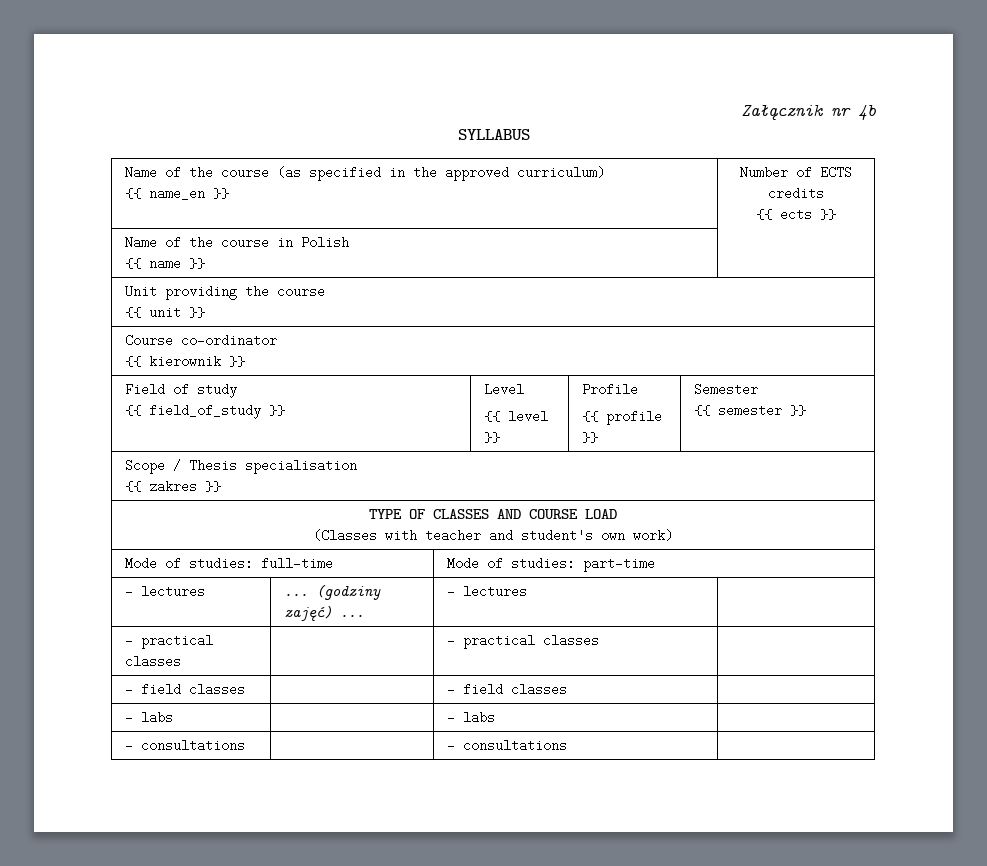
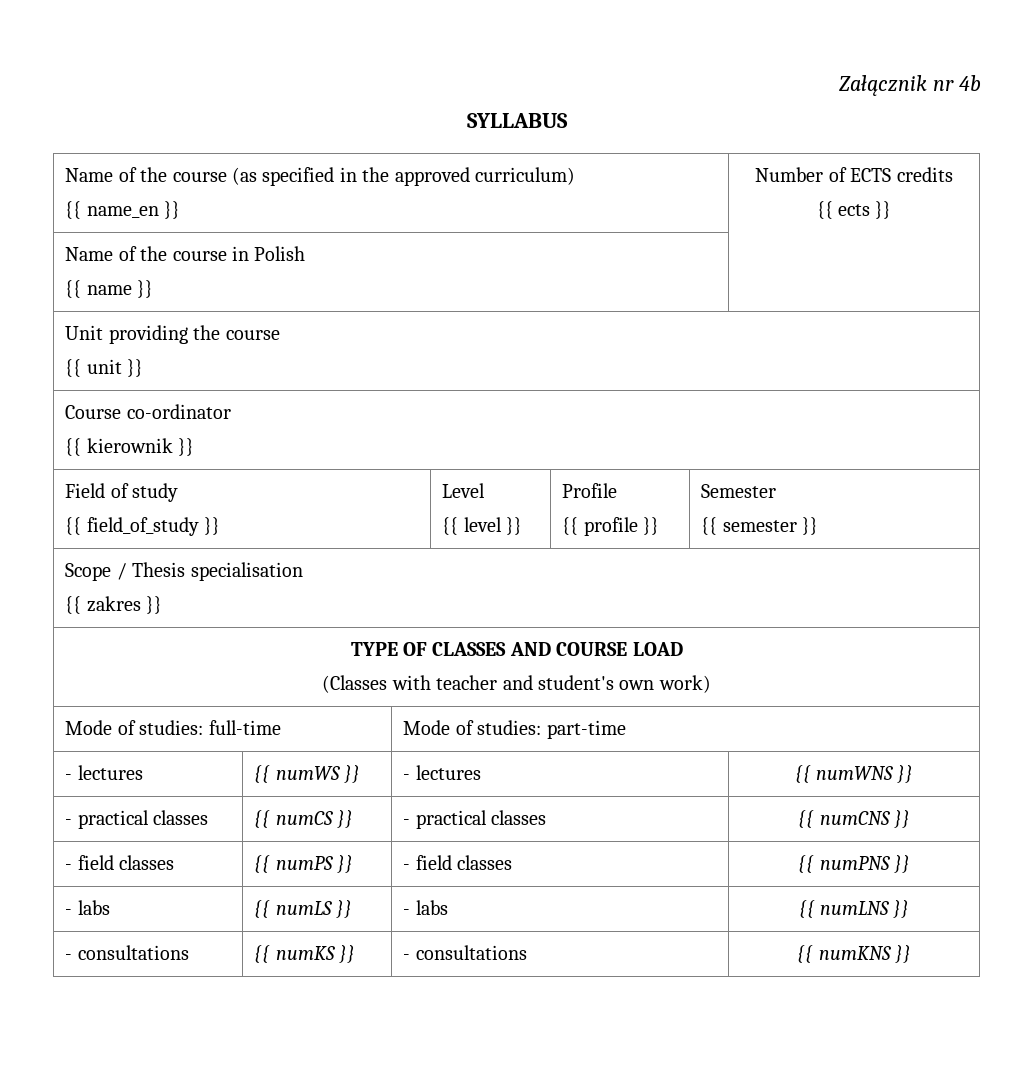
[284,584,382,600] [284,605,365,621] [447,585,528,598] [125,634,214,649] [125,655,182,668] [447,634,600,649] [125,683,246,696] [447,683,568,696] [125,711,174,724] [447,711,496,724] [125,739,246,752] [447,739,568,752] ... (godziny zajęć) ... | - lectures | // - practical classes | | - practical classes | // - field classes | | - field classes | // - labs | | - labs | // - consultations | | - consultations | -> [254,765,361,783] [403,765,481,780] [794,765,914,783] [65,810,209,829] [254,810,354,828] [403,810,547,829] [798,810,910,828] [65,855,175,870] [254,855,354,873] [403,855,513,870] [798,855,910,873] [65,900,110,915] [254,900,353,918] [403,900,448,915] [798,900,910,918] [65,945,189,960] [254,945,356,963] [403,945,527,960] [797,945,911,963] {{ numWS }} | - lectures | {{ numWNS }} // - practical classes | {{ numCS }} | - practical classes | {{ numCNS }} // - field classes | {{ numPS }} | - field classes | {{ numPNS }} // - labs | {{ numLS }} | - labs | {{ numLNS }} // - consultations | {{ numKS }} | - consultations | {{ numKNS }}

